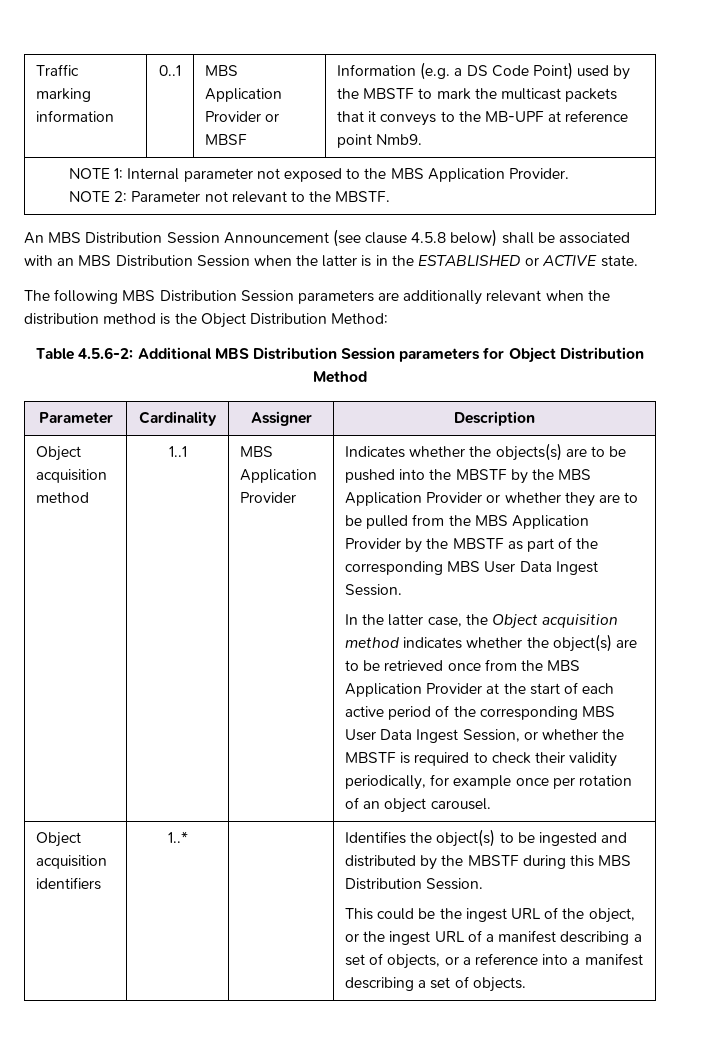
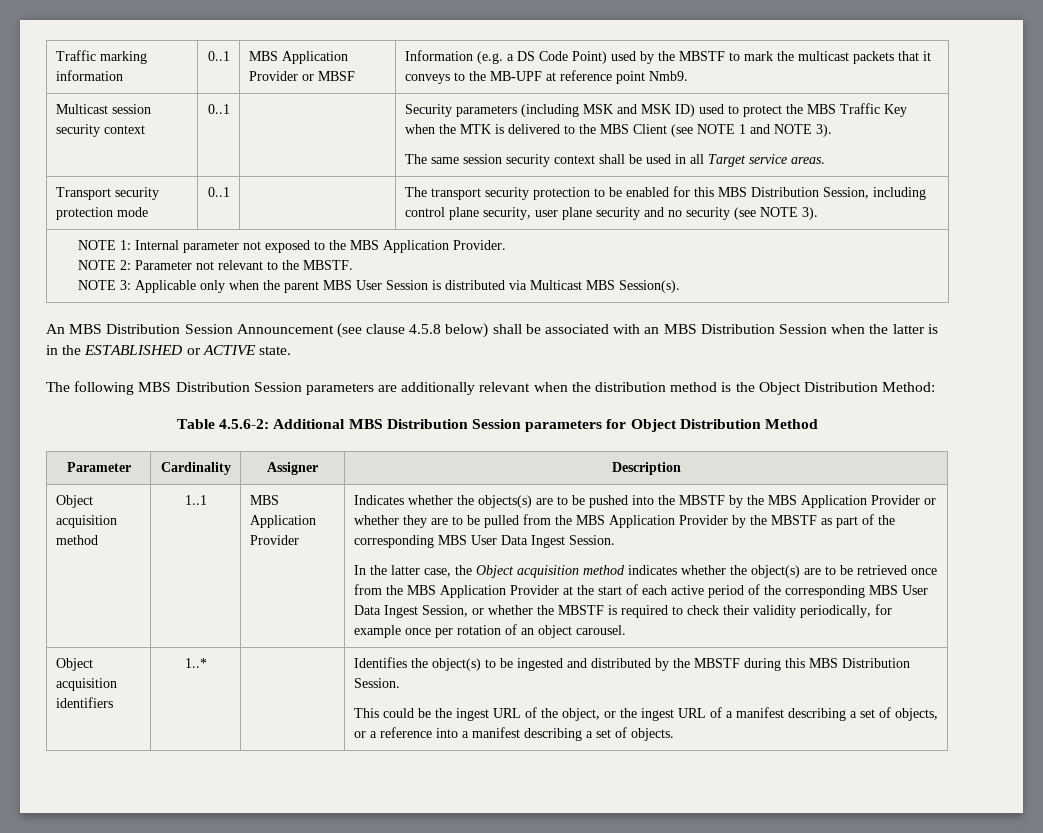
(423, 139) none -> [55,104,151,114] [55,124,145,137] [207,104,230,114] [404,103,907,117] [404,124,832,137] [404,154,825,167] [55,187,159,200] [55,207,148,220] [207,187,230,197] [404,186,926,200] [404,207,818,220] // Multicast session security context | 0..1 | | Security parameters (including MSK and MSK ID) used to protect the MBS Traffic Key when the MTK is delivered to the MBS Client (see NOTE 1 and NOTE 3). // The same session security context shall be used in all Target service areas. // Transport security protection mode | 0..1 | | The transport security protection to be enabled for this MBS Distribution Session, including control plane security, user plane security and no security (see NOTE 3).
(391, 196) none -> [78,280,681,293] // NOTE 3: Applicable only when the parent MBS User Session is distributed via Multicast MBS Session(s).

